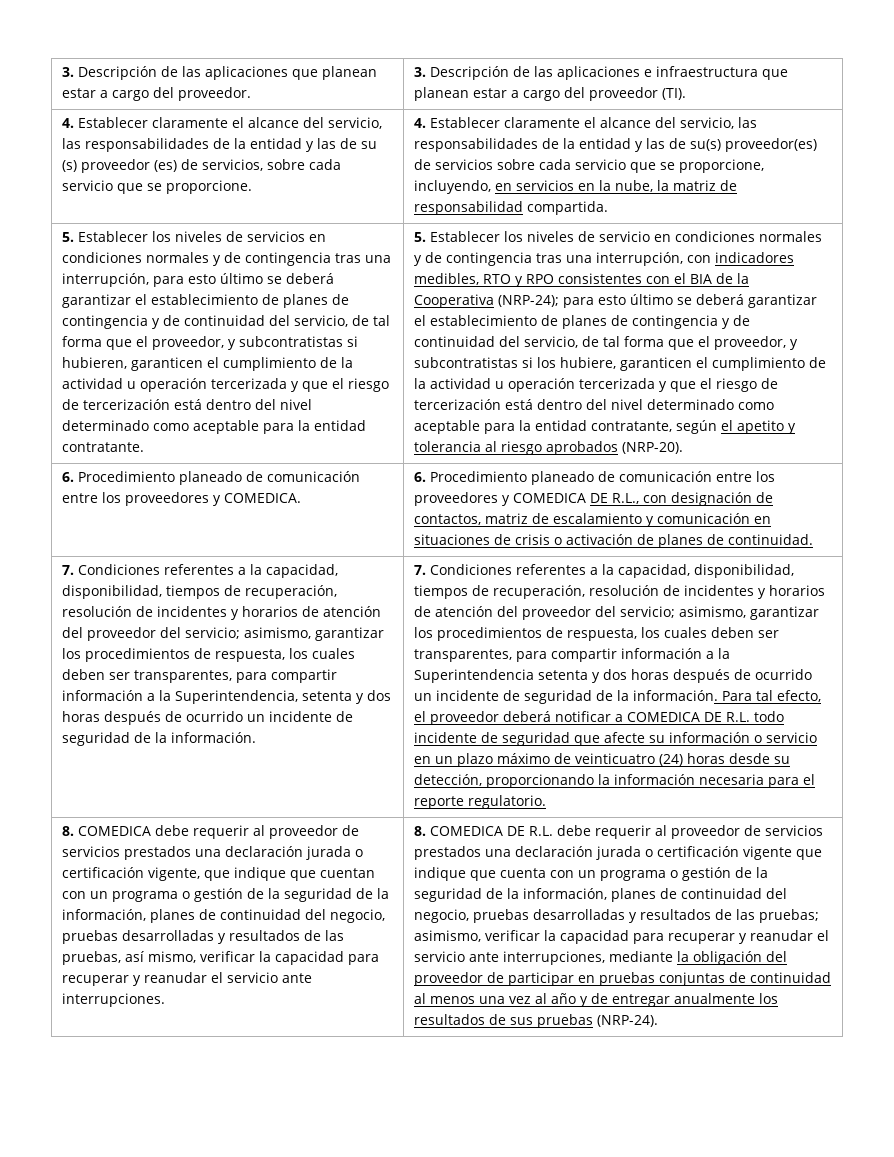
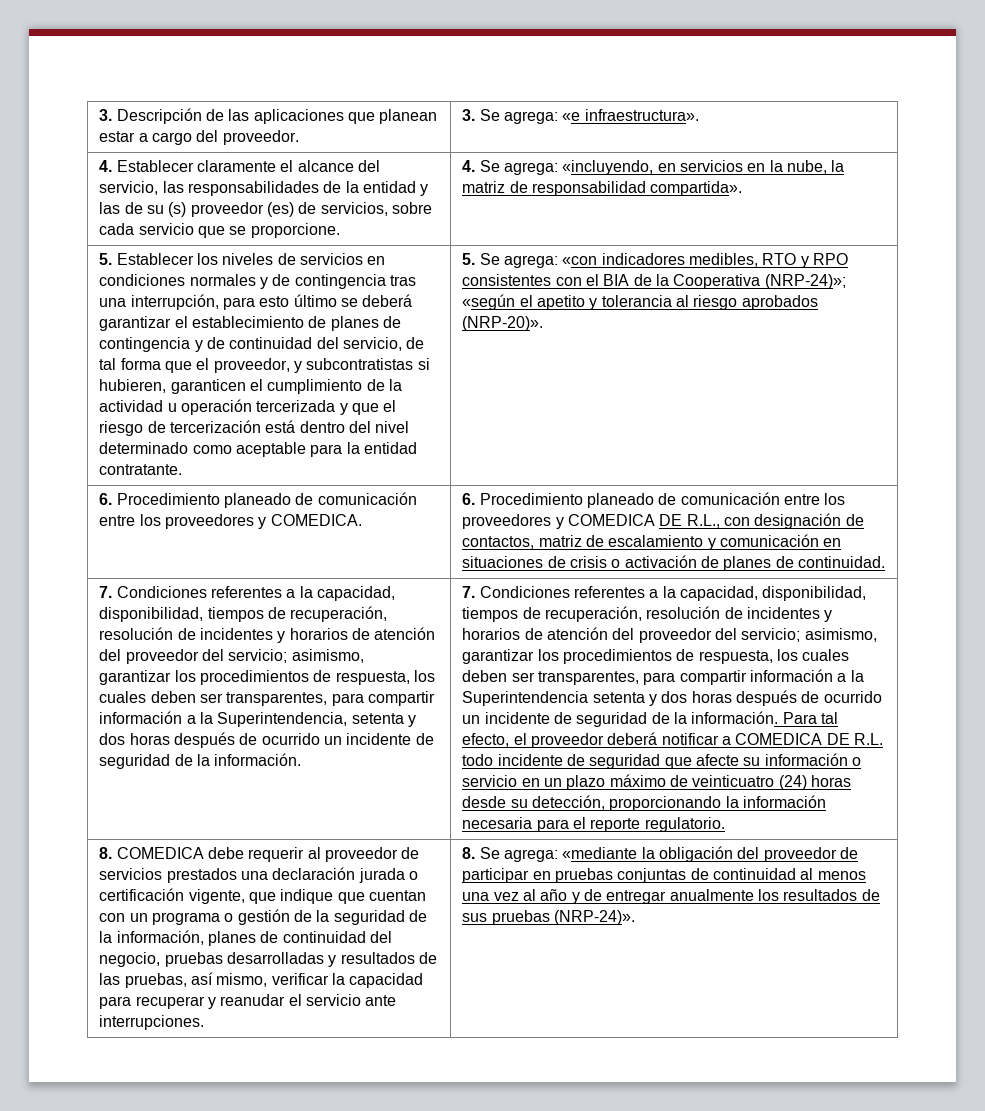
[429,66,788,80] [413,87,686,101] Descripción de las aplicaciones e infraestructura que planean estar a cargo del proveedor (TI). -> [479,109,699,124] Se agrega: «e infraestructura».
[429,117,757,129] [413,138,817,152] [413,159,764,173] [413,180,491,194] Establecer claramente el alcance del servicio, las responsabilidades de la entidad y las de su(s) proveedor(es) de servicios sobre cada servicio que se proporcione, incluyendo, -> [479,160,654,175] Se agrega: «incluyendo,
[526,201,608,215] compartida. -> [650,181,743,196] compartida».
[429,231,822,242] [413,252,711,266] Establecer los niveles de servicio en condiciones normales y de contingencia tras una interrupción, con -> [479,253,598,268] Se agrega: «con
[497,294,817,308] [413,315,750,329] [413,336,798,350] [413,357,826,371] [413,378,778,392] [413,399,774,410] [413,420,717,434] (NRP-24); para esto último se deberá garantizar el establecimiento de planes de contingencia y de continuidad del servicio, de tal forma que el proveedor, y subcontratistas si los hubiere, garanticen el cumplimiento de la actividad u operación tercerizada y que el riesgo de tercerización está dentro del nivel determinado como aceptable para la entidad contratante, según -> [764,274,846,289] [462,294,516,310] (NRP-24)»; «según
[621,442,683,454] (NRP-20). -> [462,316,544,331] (NRP-20)».
[429,825,823,839] [413,846,822,860] [413,867,768,881] [413,888,787,902] [413,909,819,923] [413,930,829,944] [413,951,673,965] COMEDICA DE R.L. debe requerir al proveedor de servicios prestados una declaración jurada o certificación vigente que indique que cuenta con un programa o gestión de la seguridad de la información, planes de continuidad del negocio, pruebas desarrolladas y resultados de las pruebas; asimismo, verificar la capacidad para recuperar y reanudar el servicio ante interrupciones, mediante -> [479,847,638,862] Se agrega: «mediante
[596,1015,658,1027] (NRP-24). -> [554,910,636,925] (NRP-24)».

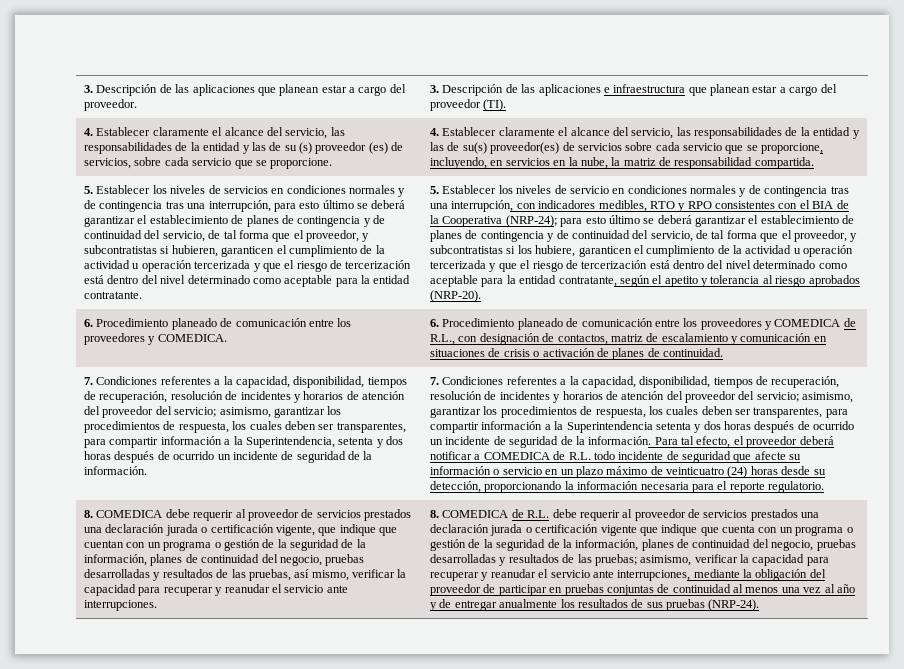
[479,109,699,124] Se agrega: «e infraestructura». -> [442,84,837,96] [430,99,507,111] Descripción de las aplicaciones e infraestructura que planean estar a cargo del proveedor (TI).
[479,160,654,175] Se agrega: «incluyendo, -> [442,127,860,139] [430,142,824,154] [430,157,488,169] Establecer claramente el alcance del servicio, las responsabilidades de la entidad y las de su(s) proveedor(es) de servicios sobre cada servicio que se proporcione, incluyendo,
[650,181,743,196] compartida». -> [754,157,814,169] compartida.
[479,253,598,268] Se agrega: «con -> [442,185,849,197] [430,200,536,212] Establecer los niveles de servicio en condiciones normales y de contingencia tras una interrupción, con
[764,274,846,289] [462,294,516,310] (NRP-24)»; «según -> [505,215,855,227] [430,230,858,242] [430,245,854,257] [430,260,847,272] [430,275,650,287] (NRP-24); para esto último se deberá garantizar el establecimiento de planes de contingencia y de continuidad del servicio, de tal forma que el proveedor, y subcontratistas si los hubiere, garanticen el cumplimiento de la actividad u operación tercerizada y que el riesgo de tercerización está dentro del nivel determinado como aceptable para la entidad contratante, según
[462,316,544,331] (NRP-20)». -> [430,290,482,302] (NRP-20).
[659,514,683,526] DE -> [843,318,856,327] de
[826,733,850,745] DE -> [553,451,566,460] de
[479,847,638,862] Se agrega: «mediante -> [442,509,820,521] [430,524,853,536] [430,539,856,551] [430,554,829,566] [430,569,740,581] COMEDICA de R.L. debe requerir al proveedor de servicios prestados una declaración jurada o certificación vigente que indique que cuenta con un programa o gestión de la seguridad de la información, planes de continuidad del negocio, pruebas desarrolladas y resultados de las pruebas; asimismo, verificar la capacidad para recuperar y reanudar el servicio ante interrupciones, mediante
[554,910,636,925] (NRP-24)». -> [708,599,760,611] (NRP-24).

